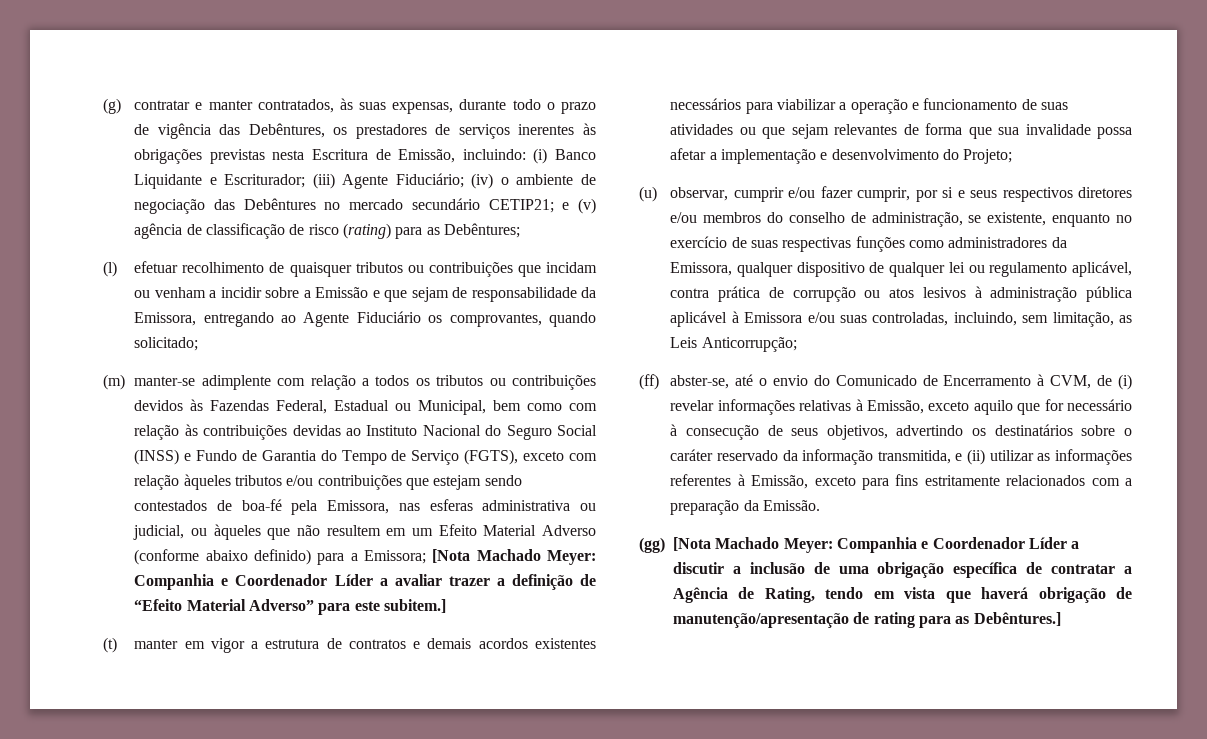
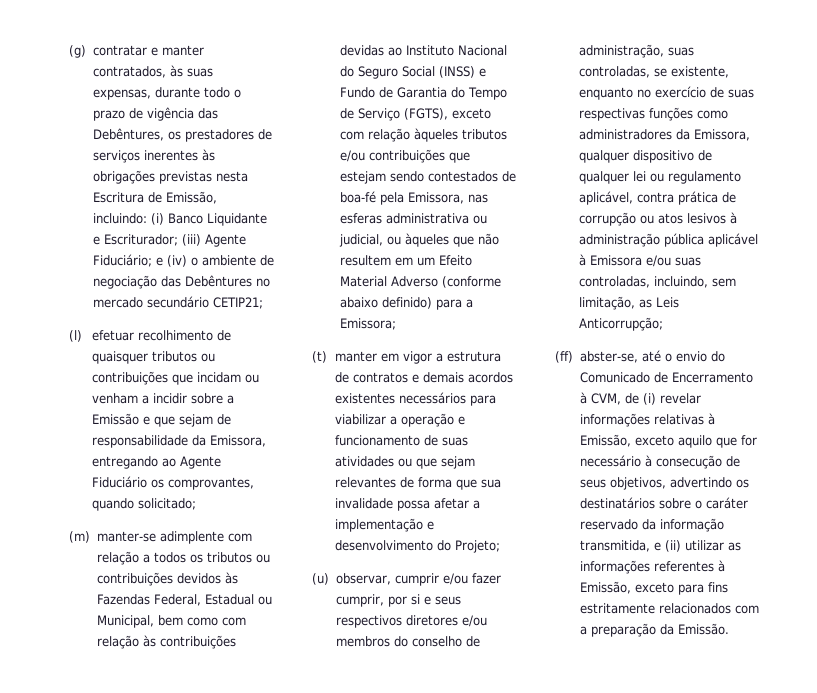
(464, 180) none -> [155,257,163,266] e
[562,198,596,214] [134,223,520,239] e (v) agência de classificação de risco (rating) para as Debêntures; -> (263, 303) none
[432,549,596,565] [134,574,597,590] [134,599,446,615] [Nota Machado Meyer: Companhia e Coordenador Líder a avaliar trazer a definição de “Efeito Material Adverso” para este subitem.] -> (396, 324) none
(963, 219) none -> [667,47,694,56] [578,66,650,78] suas controladas,
[639,537,1080,553] [673,562,1132,578] [673,587,1132,603] [673,612,1061,628] // (gg) [Nota Machado Meyer: Companhia e Coordenador Líder a discutir a inclusão de uma obrigação específica de contratar a Agência de Rating, tendo em vista que haverá obrigação de manutenção/apresentação de rating para as Debêntures.] -> (729, 629) none

